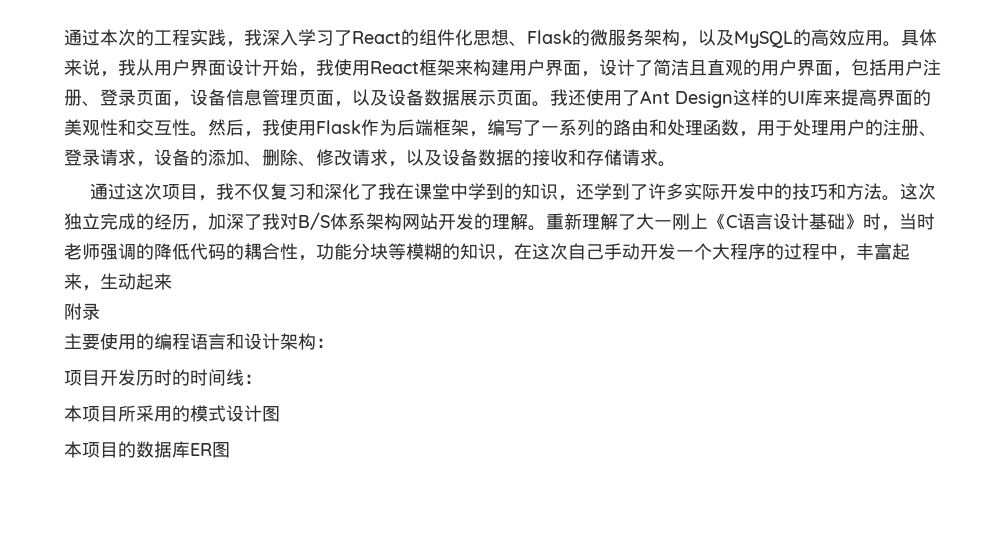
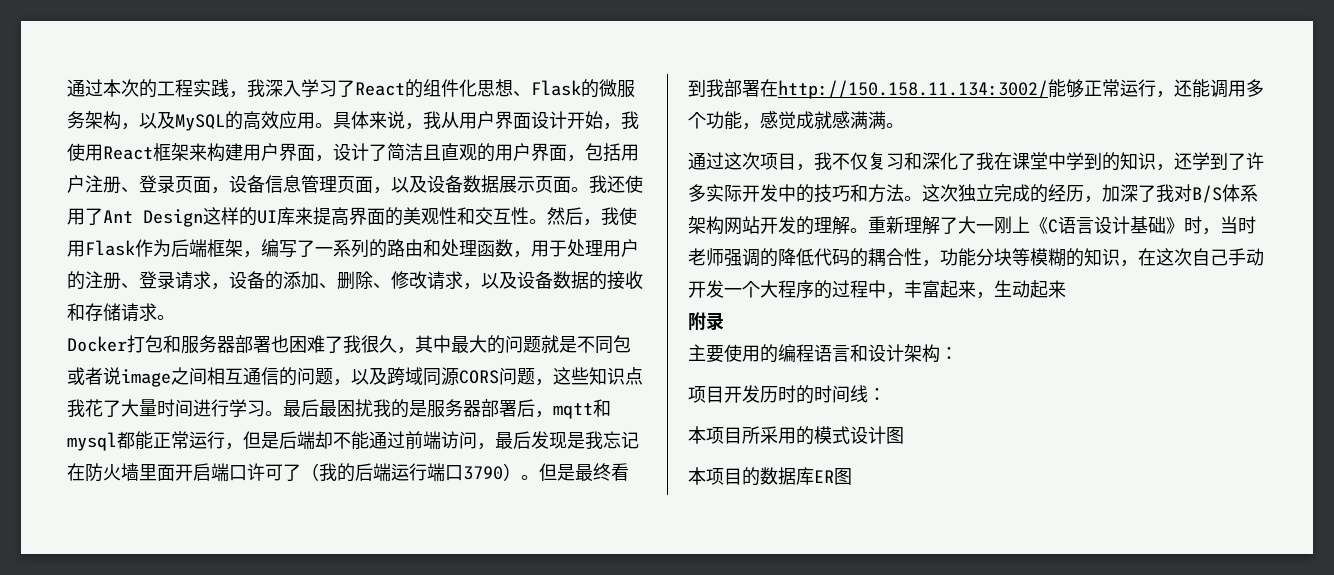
(676, 164) none -> [67,335,631,354] [67,367,643,387] [67,399,611,419] [67,431,639,451] [67,463,629,482] [688,79,1264,99] [688,111,904,130] // Docker打包和服务器部署也困难了我很久，其中最大的问题就是不同包或者说image之间相互通信的问题，以及跨域同源CORS问题，这些知识点我花了大量时间进行学习。最后最困扰我的是服务器部署后，mqtt和mysql都能正常运行，但是后端却不能通过前端访问，最后发现是我忘记在防火墙里面开启端口许可了（我的后端运行端口3790）。但是最终看到我部署在http://150.158.11.134:3002/能够正常运行，还能调用多个功能，感觉成就感满满。

